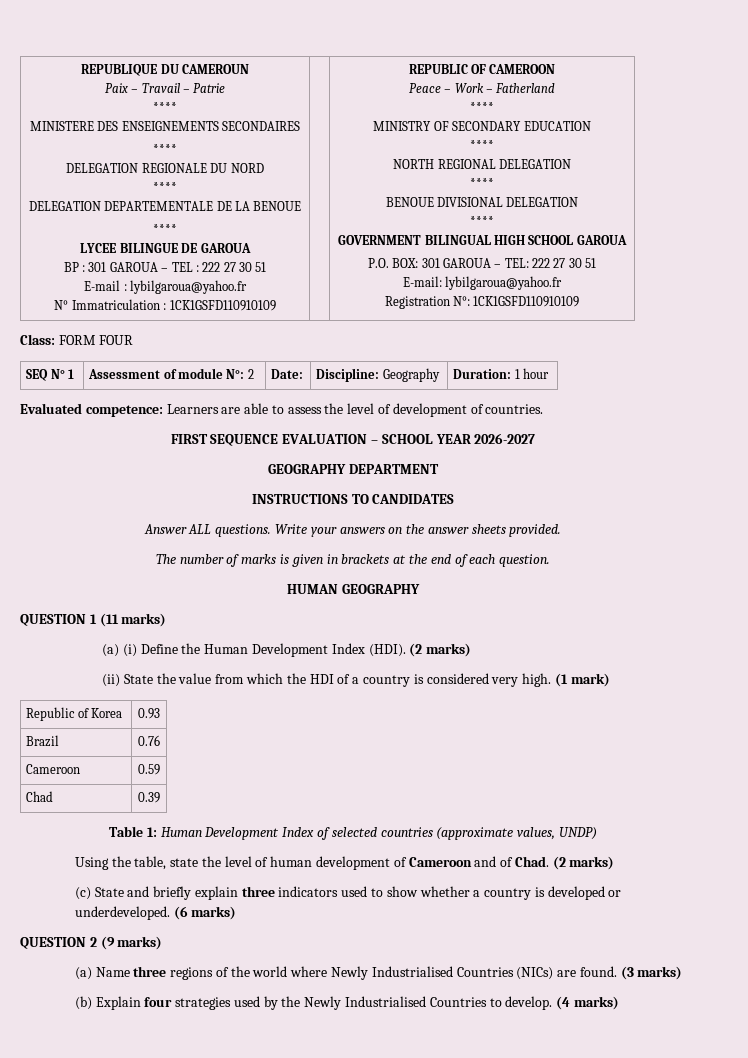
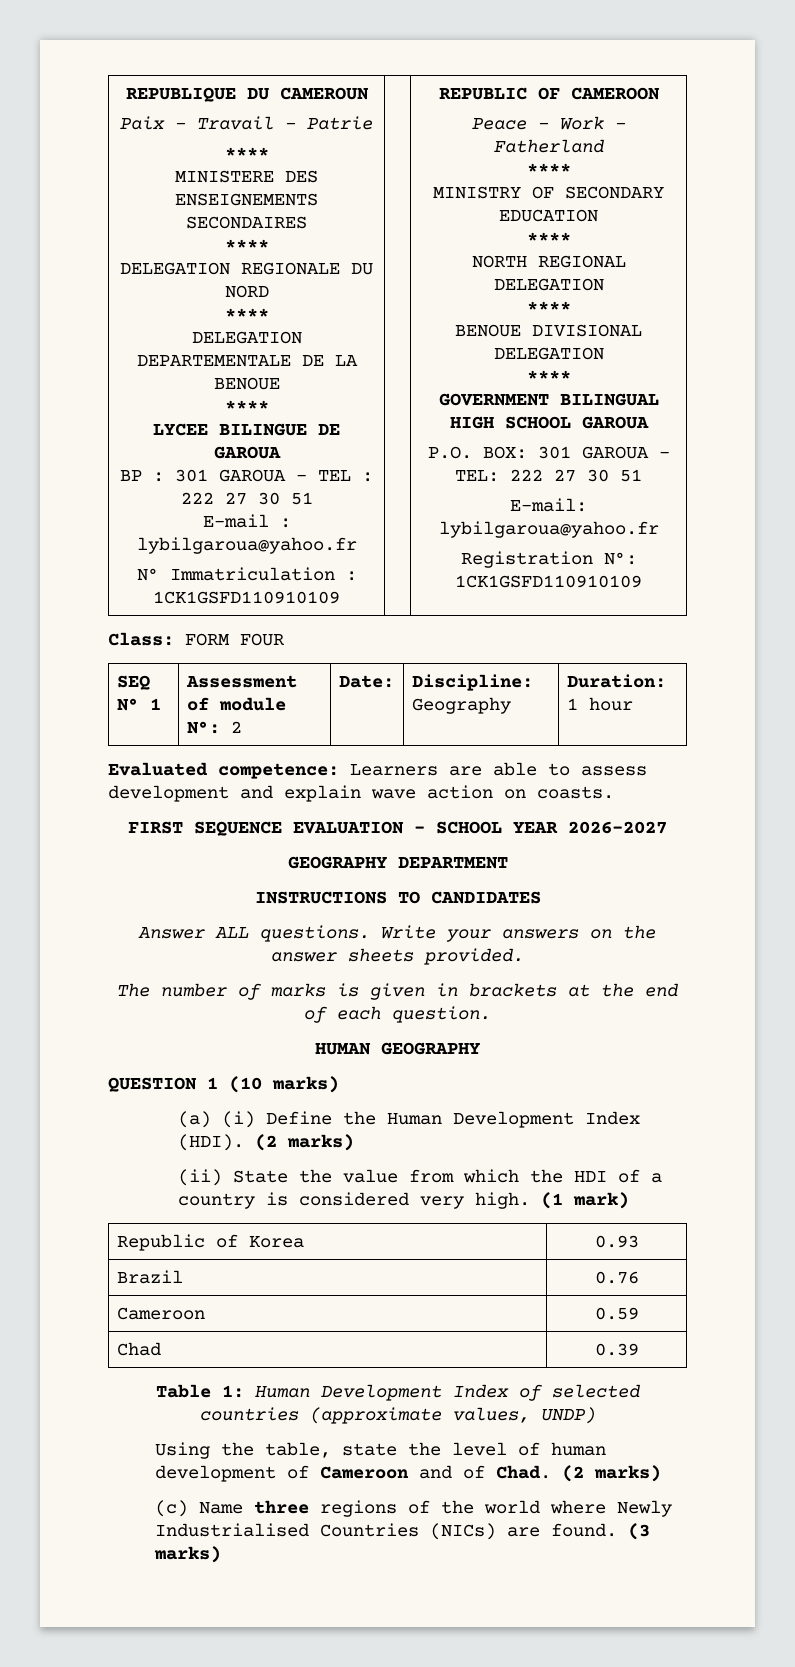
[324,403,544,417] the level of development of countries. -> [108,785,614,802] development and explain wave action on coasts.
[99,613,119,627] (11 -> [229,1076,262,1093] (10
[94,886,622,900] [74,906,237,920] [20,936,163,950] [74,967,92,980] State and briefly explain three indicators used to show whether a country is developed or underdeveloped. (6 marks) // QUESTION 2 (9 marks) // (a) -> (188, 1508) none
[74,996,619,1010] // (b) Explain four strategies used by the Newly Industrialised Countries to develop. (4 marks) -> (221, 1554) none

